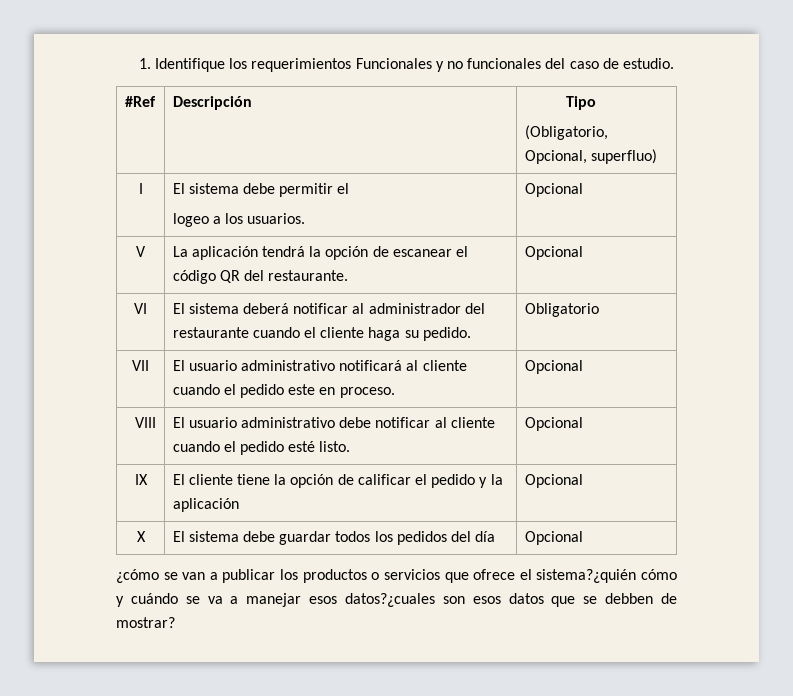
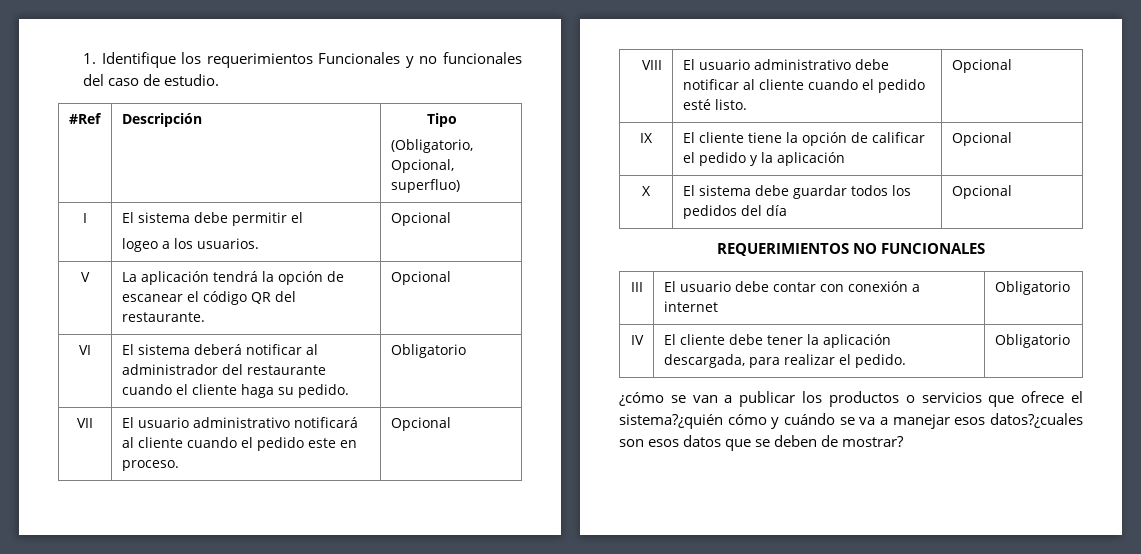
(583, 538) none -> [716,243,986,256] [630,282,643,292] [663,281,920,292] [663,301,718,312] [994,281,1070,295] [630,335,644,345] [663,334,891,348] [663,354,906,368] [994,334,1070,348] // REQUERIMIENTOS NO FUNCIONALES // III | El usuario debe contar con conexión a internet | Obligatorio // IV | El cliente debe tener la aplicación descargada, para realizar el pedido. | Obligatorio
[605,593,654,604] debben -> [774,435,818,447] deben

